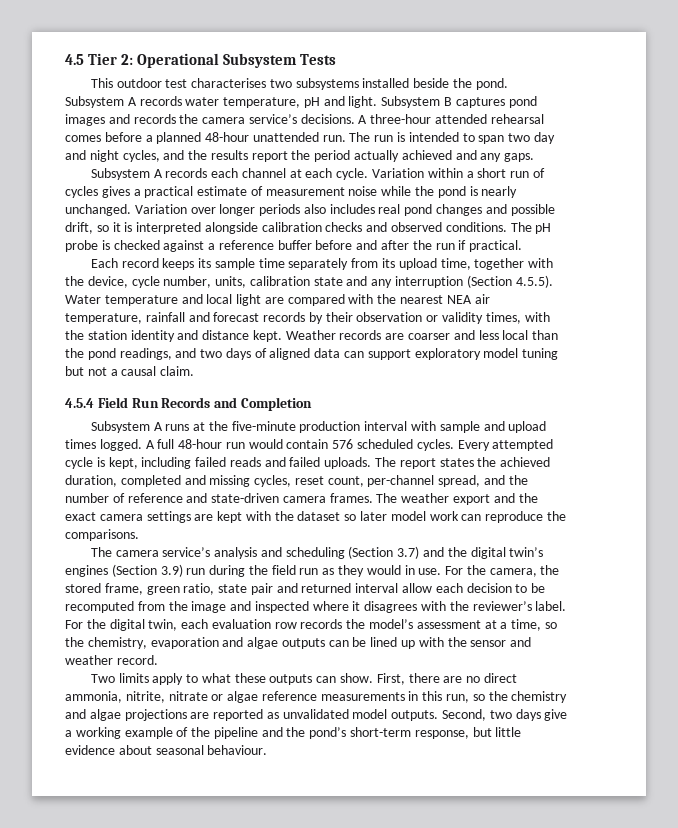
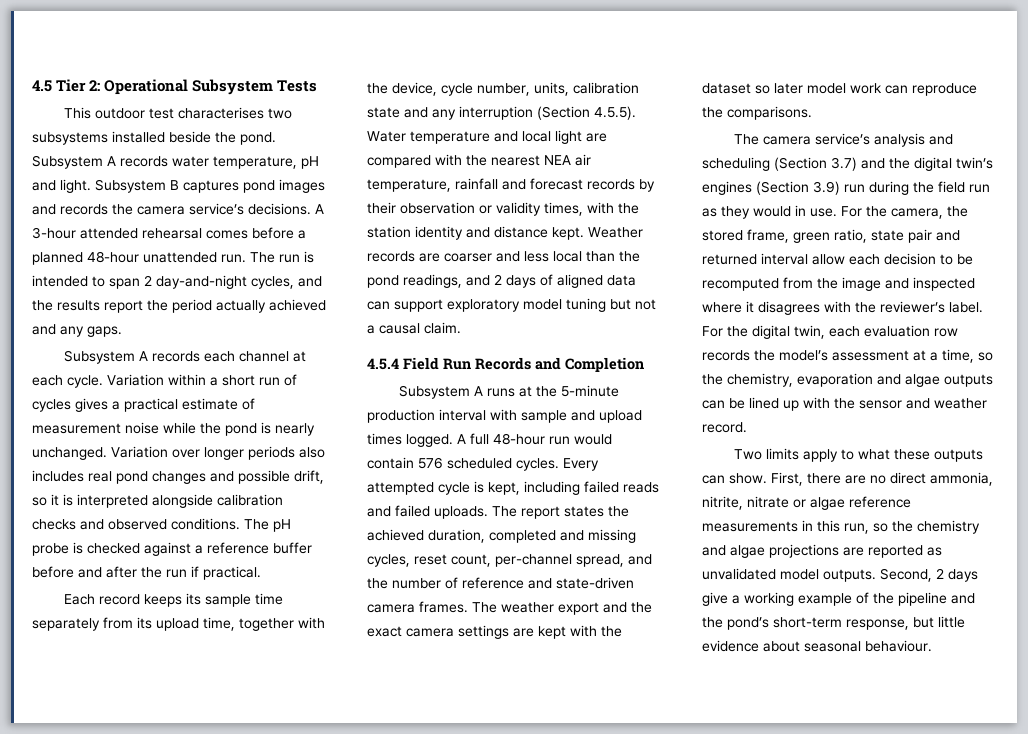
[370,114,432,124] three-hour -> [32,227,76,239] 3-hour
[508,132,555,144] [65,150,119,162] two day and night -> [144,275,247,289] 2 day-and-night
[200,349,223,358] two -> [494,274,502,285] 2
[231,421,296,431] five-minute -> [560,385,619,397] 5-minute
[489,710,512,719] two -> [936,568,944,579] 2

